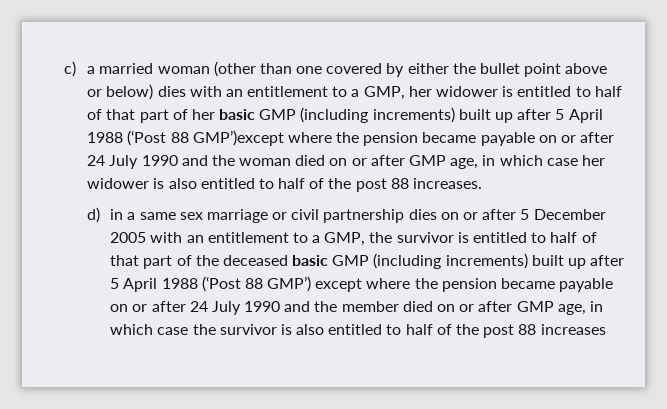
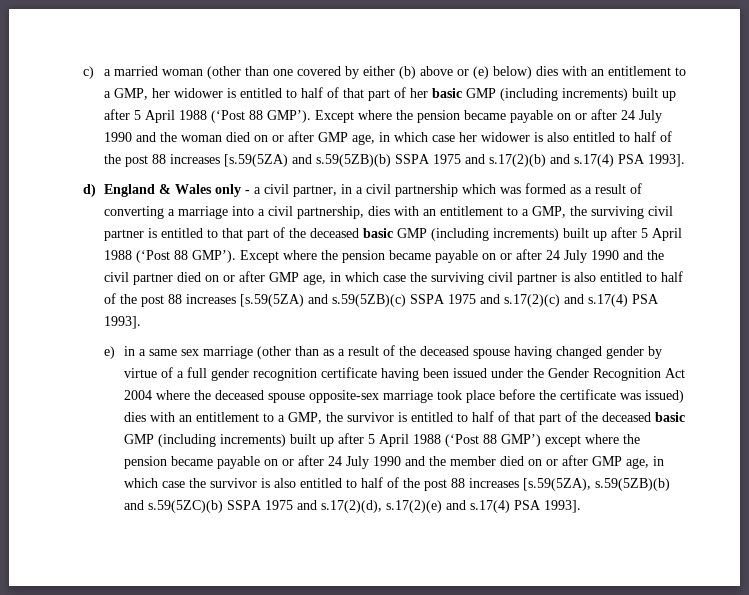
[452,63,562,77] the bullet point -> [398,66,416,79] (b)
(103, 93) none -> [472,66,489,79] (e)
[192,130,284,146] GMP’)except -> [266,110,354,123] GMP’). Except
[412,178,482,189] [87,207,101,223] increases. // d) -> [169,154,685,167] [83,183,642,197] [103,206,673,219] [103,227,682,241] [103,249,664,263] [103,271,683,285] [103,293,659,307] [103,316,141,329] [103,346,115,359] increases [s.59(5ZA) and s.59(5ZB)(b) SSPA 1975 and s.17(2)(b) and s.17(4) PSA 1993]. // d) England & Wales only - a civil partner, in a civil partnership which was formed as a result of converting a marriage into a civil partnership, dies with an entitlement to a GMP, the surviving civil partner is entitled to that part of the deceased basic GMP (including increments) built up after 5 April 1988 (‘Post 88 GMP’). Except where the pension became payable on or after 24 July 1990 and the civil partner died on or after GMP age, in which case the surviving civil partner is also entitled to half of the post 88 increases [s.59(5ZA) and s.59(5ZB)(c) SSPA 1975 and s.17(2)(c) and s.17(4) PSA 1993]. // e)
[272,209,606,223] [110,232,147,243] or civil partnership dies on or after 5 December 2005 -> [257,345,663,359] [124,367,686,381] [124,389,685,403] [124,412,147,422] (other than as a result of the deceased spouse having changed gender by virtue of a full gender recognition certificate having been issued under the Gender Recognition Act 2004 where the deceased spouse opposite-sex marriage took place before the certificate was issued) dies
(606, 329) none -> [523,478,671,491] [124,500,582,513] [s.59(5ZA), s.59(5ZB)(b) and s.59(5ZC)(b) SSPA 1975 and s.17(2)(d), s.17(2)(e) and s.17(4) PSA 1993].

